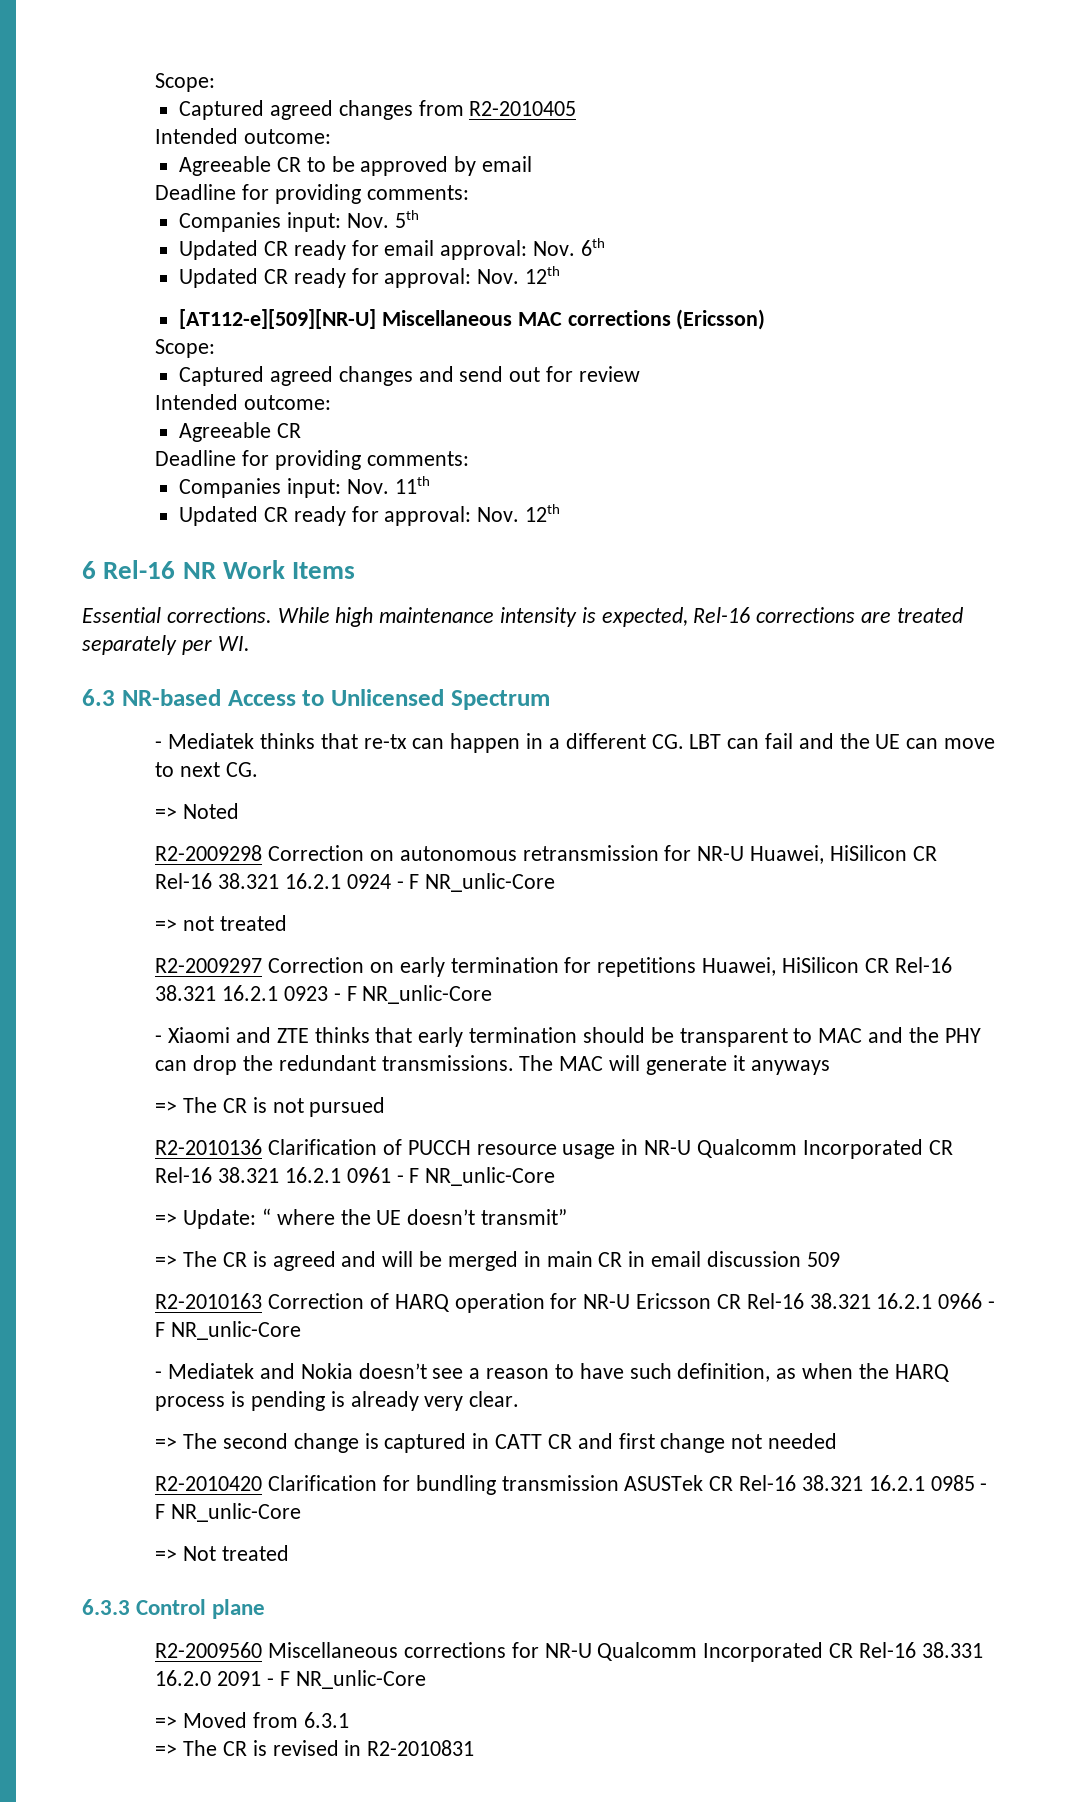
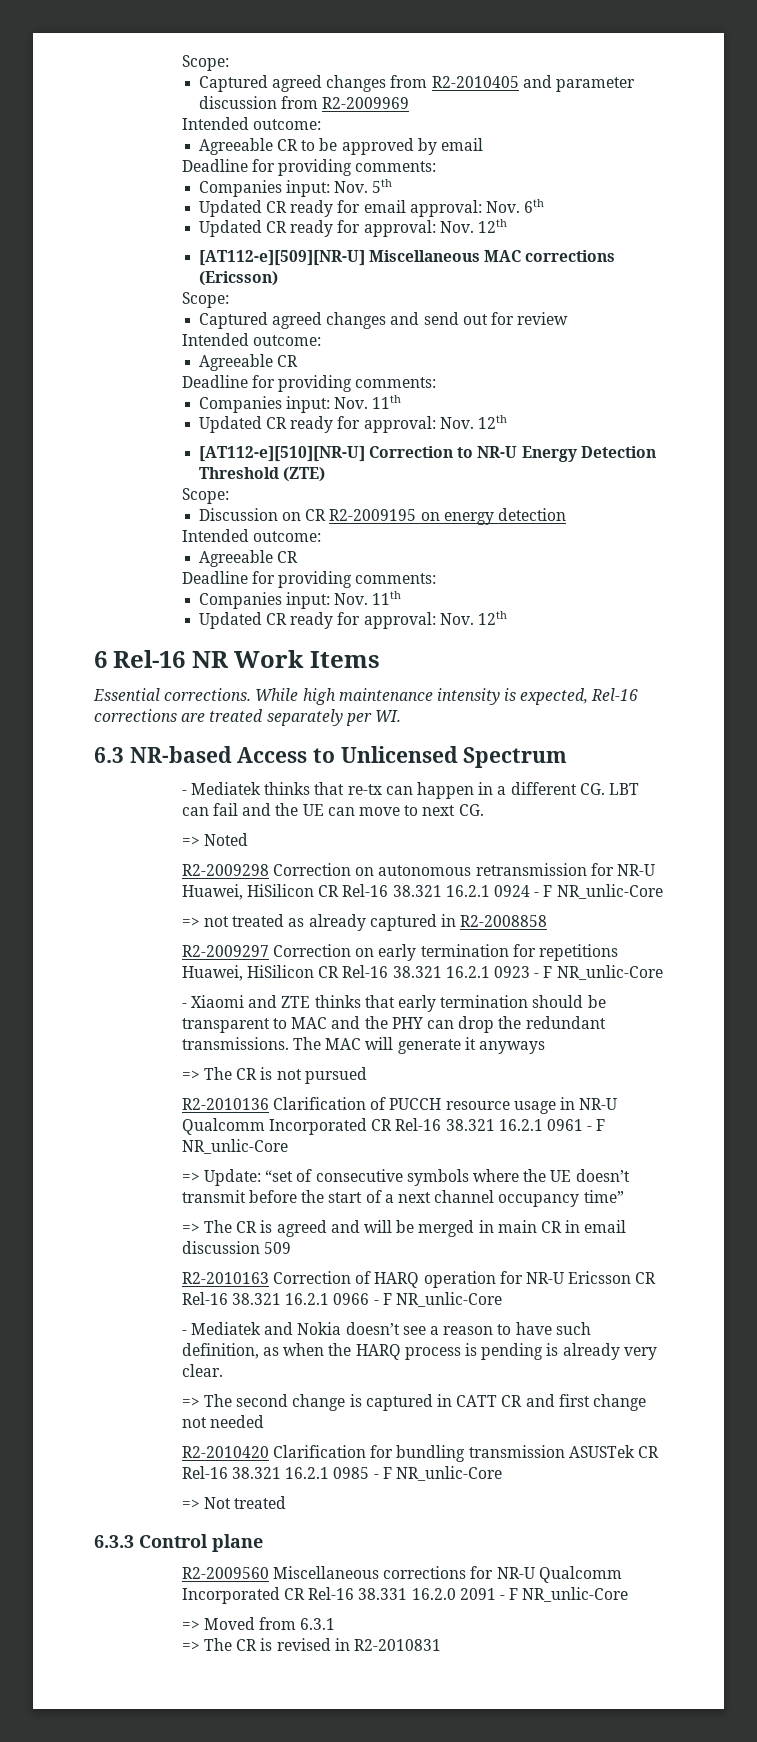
(577, 108) none -> [522,75,635,92] [198,96,410,109] and parameter discussion from R2-2009969
(560, 513) none -> [198,446,656,462] [198,467,326,482] [181,488,229,504] [198,508,566,525] [181,529,322,542] [198,550,299,567] [181,571,437,588] [198,591,402,609] [198,611,507,629] // [AT112-e][510][NR-U] Correction to NR-U Energy Detection Threshold (ZTE) // Scope: // Discussion on CR R2-2009195 on energy detection // Intended outcome: // Agreeable CR // Deadline for providing comments: // Companies input: Nov. 11th // Updated CR ready for approval: Nov. 12th
(288, 923) none -> [288,914,548,931] as already captured in R2-2008858
[262,1208,568,1225] “ where the UE doesn’t transmit” -> [265,1169,630,1186] [181,1190,624,1207] “set of consecutive symbols where the UE doesn’t transmit before the start of a next channel occupancy time”

